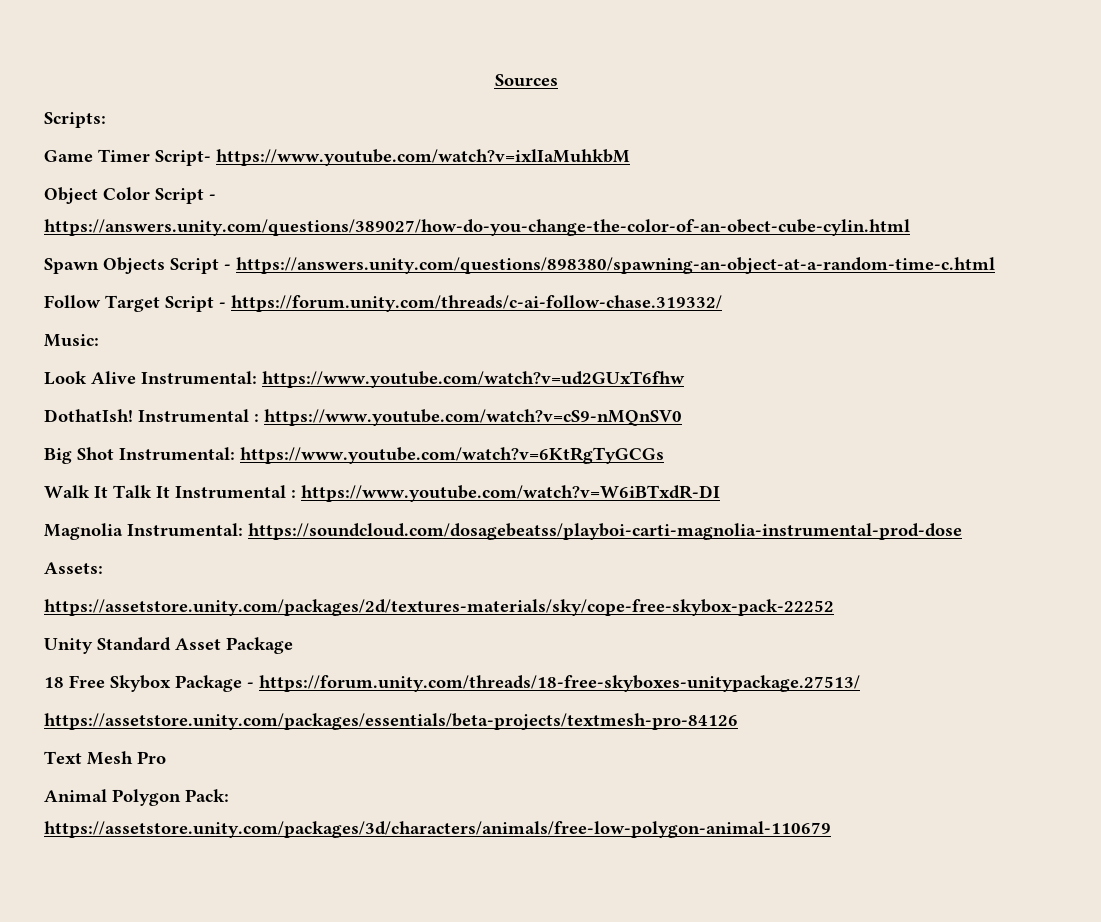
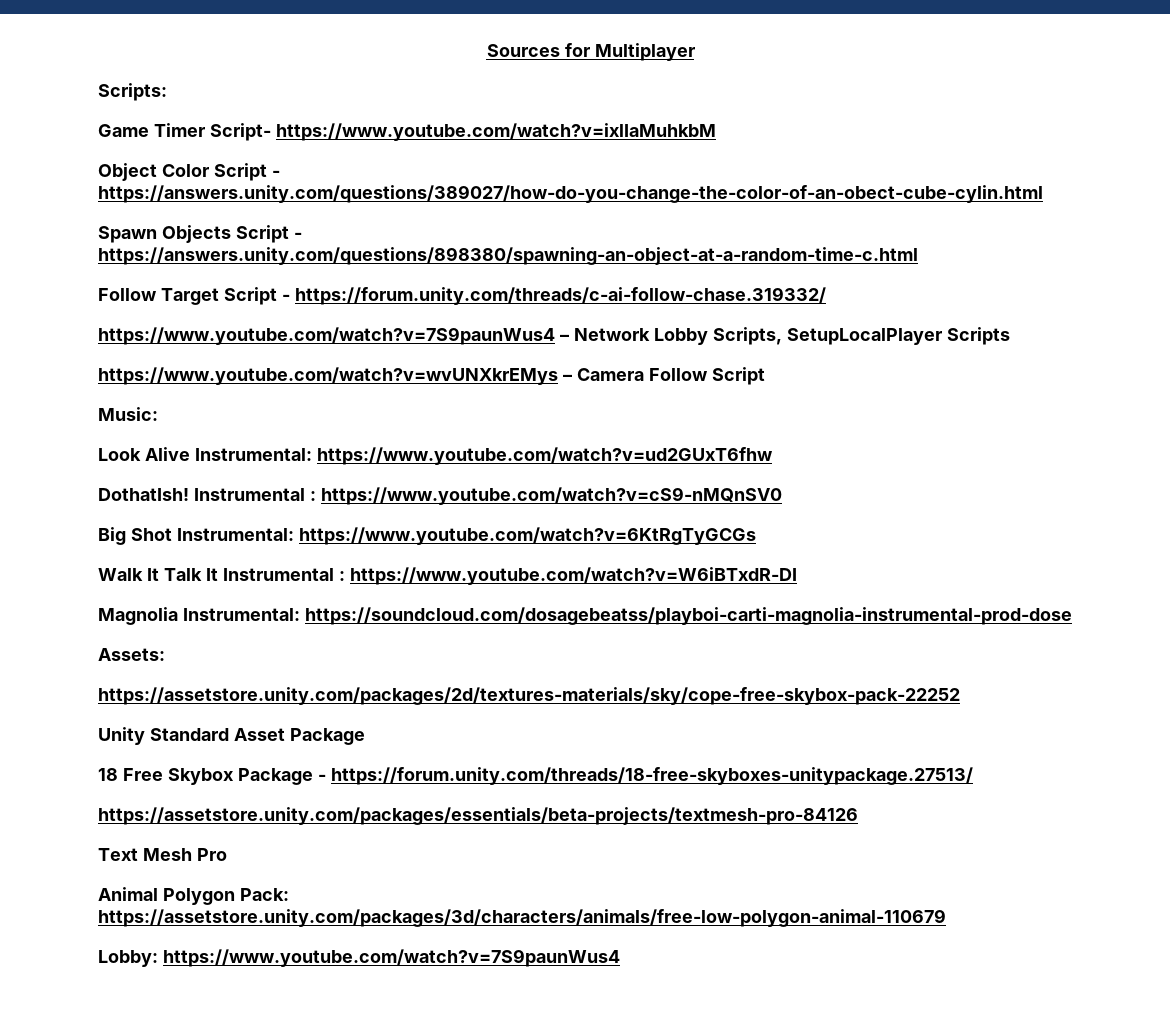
(558, 80) none -> [564,43,695,61] for Multiplayer
(722, 303) none -> [98,327,1010,345] [98,367,765,385] // https://www.youtube.com/watch?v=7S9paunWus4 – Network Lobby Scripts, SetupLocalPlayer Scripts // https://www.youtube.com/watch?v=wvUNXkrEMys – Camera Follow Script
(831, 829) none -> [98,949,620,967] // Lobby: https://www.youtube.com/watch?v=7S9paunWus4

